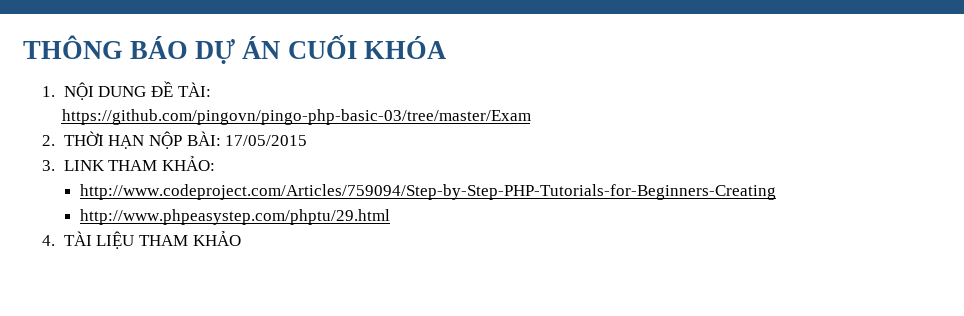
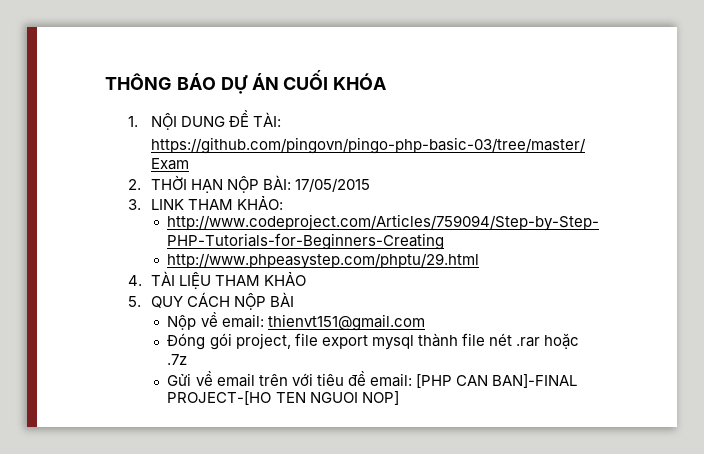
(241, 238) none -> [127,292,295,310] [167,312,425,331] [167,333,579,350] [167,354,188,365] [167,371,577,388] [167,391,399,405] // 5. QUY CÁCH NỘP BÀI // Nộp về email: thienvt151@gmail.com // Đóng gói project, file export mysql thành file nét .rar hoặc .7z // Gửi về email trên với tiêu đề email: [PHP CAN BAN]-FINAL PROJECT-[HO TEN NGUOI NOP]

